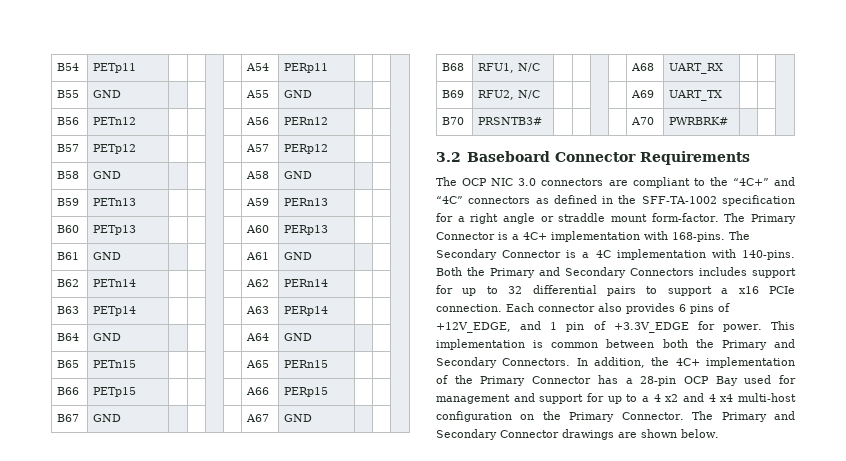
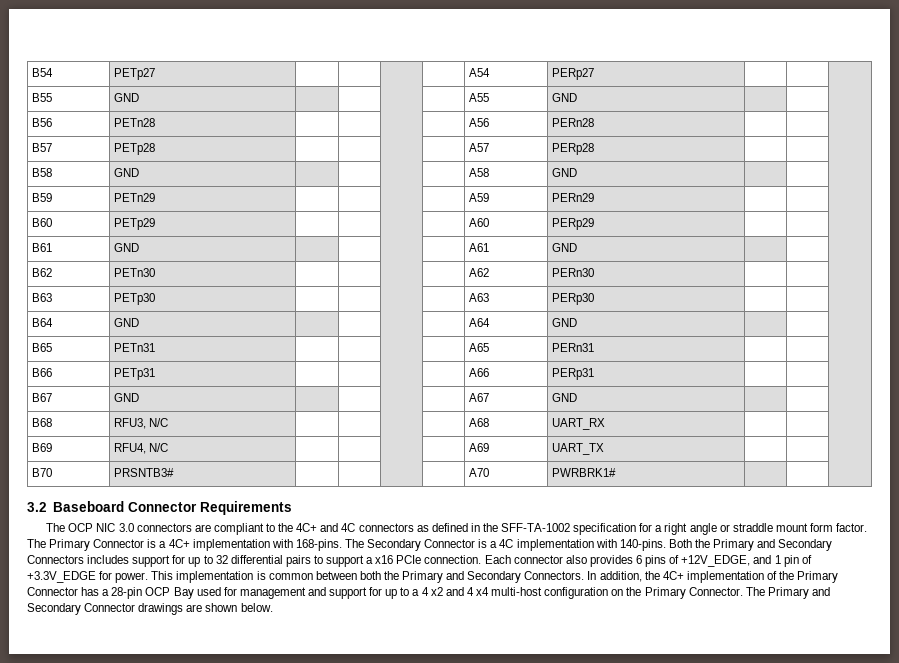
[92,63,136,73] PETp11 -> [114,68,156,80] PETp27
[283,63,328,73] PERp11 -> [552,68,595,80] PERp27
[92,117,136,125] PETn12 -> [114,118,156,127] PETn28
[283,117,328,125] PERn12 -> [552,118,595,127] PERn28
[92,144,136,154] PETp12 -> [114,143,156,155] PETp28
[283,144,328,154] PERp12 -> [552,143,595,155] PERp28
[92,198,136,206] PETn13 -> [114,193,156,202] PETn29
[283,198,328,206] PERn13 -> [552,193,595,202] PERn29
[92,225,136,235] PETp13 -> [114,218,156,230] PETp29
[283,225,328,235] PERp13 -> [552,218,595,230] PERp29
[92,279,136,287] PETn14 -> [114,268,156,277] PETn30
[283,279,328,287] PERn14 -> [552,268,595,277] PERn30
[92,306,136,316] PETp14 -> [114,293,156,305] PETp30
[283,306,328,316] PERp14 -> [552,293,595,305] PERp30
[92,360,136,368] PETn15 -> [114,343,156,352] PETn31
[283,360,328,368] PERn15 -> [552,343,595,352] PERn31
[92,387,136,397] PETp15 -> [114,368,156,380] PETp31
[283,387,328,397] PERp15 -> [552,368,595,380] PERp31
[477,63,514,73] RFU1, -> [114,418,147,429] RFU3,
[477,90,514,100] RFU2, -> [114,443,147,454] RFU4,
[668,117,728,125] PWRBRK# -> [552,468,617,477] PWRBRK1#
[732,177,795,186] [436,196,463,204] “4C+” and “4C” -> [296,523,356,532] 4C+ and 4C
[651,213,719,222] form-factor. -> [809,523,868,532] form factor.

